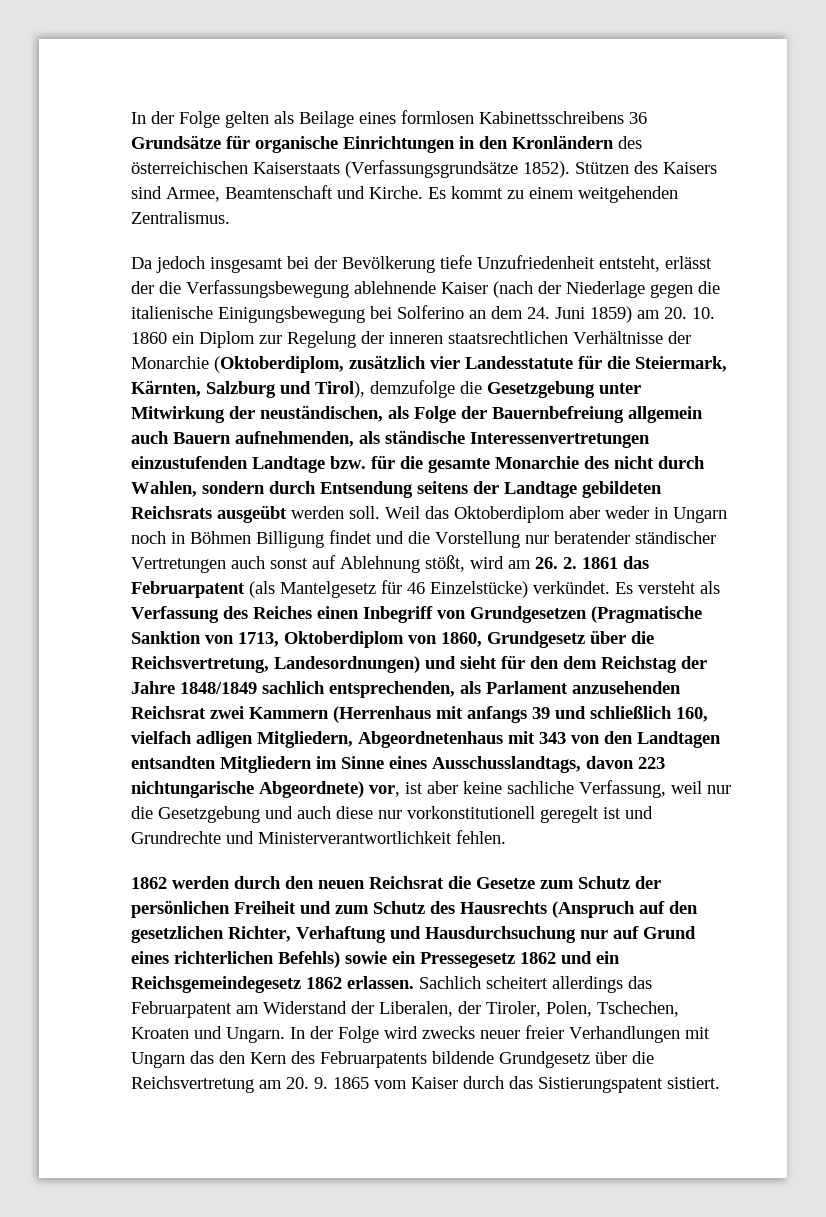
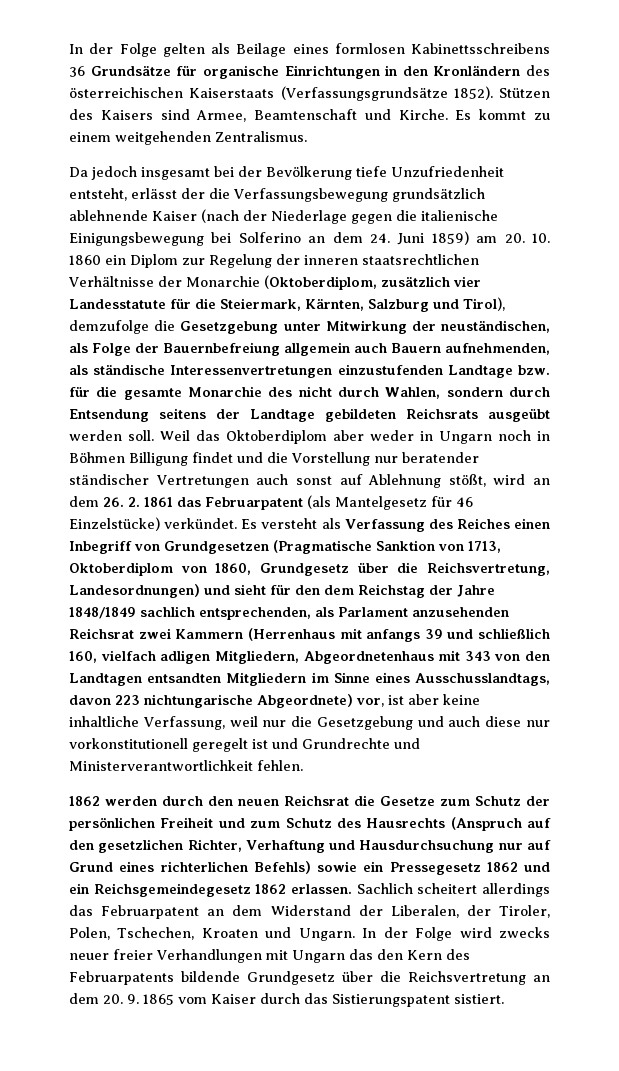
(349, 289) none -> [392,188,485,202] grundsätzlich
[508,560,531,569] am -> [533,478,550,485] [69,496,99,507] an dem
[507,781,574,794] sachliche -> [69,716,139,727] inhaltliche
[236,1005,259,1014] am -> [207,905,263,916] an dem
[259,1080,282,1089] am -> [533,975,550,982] [69,993,99,1004] an dem

